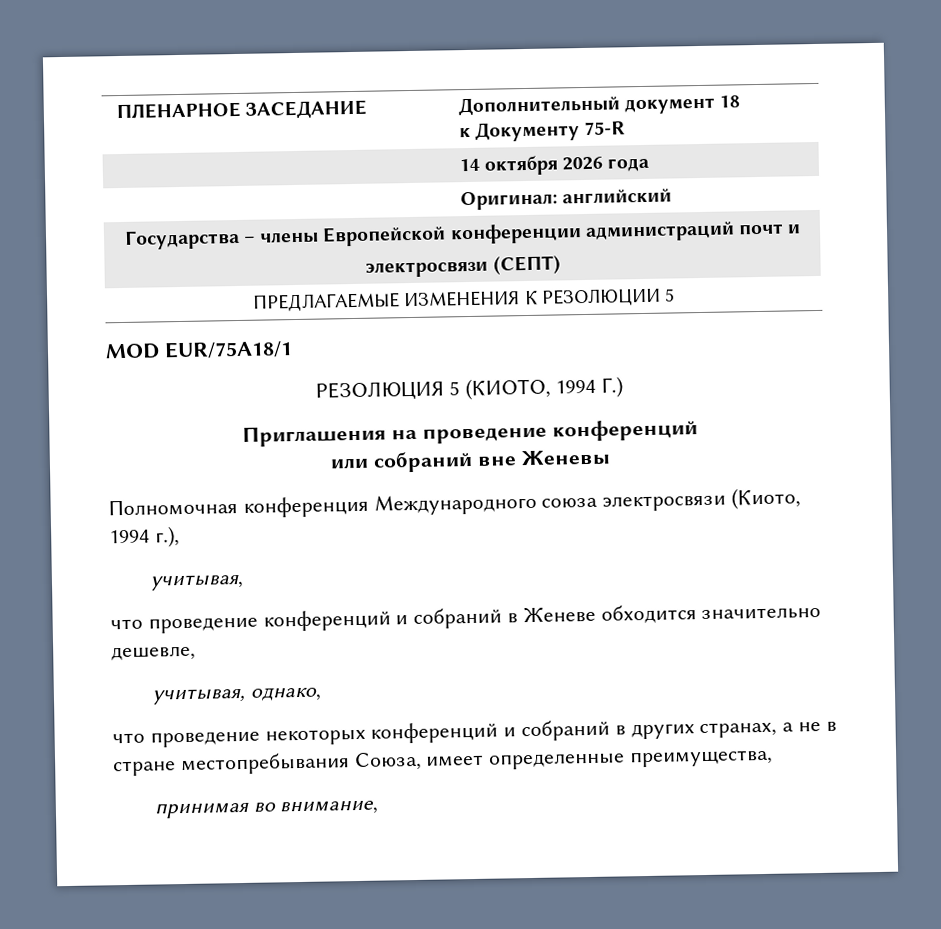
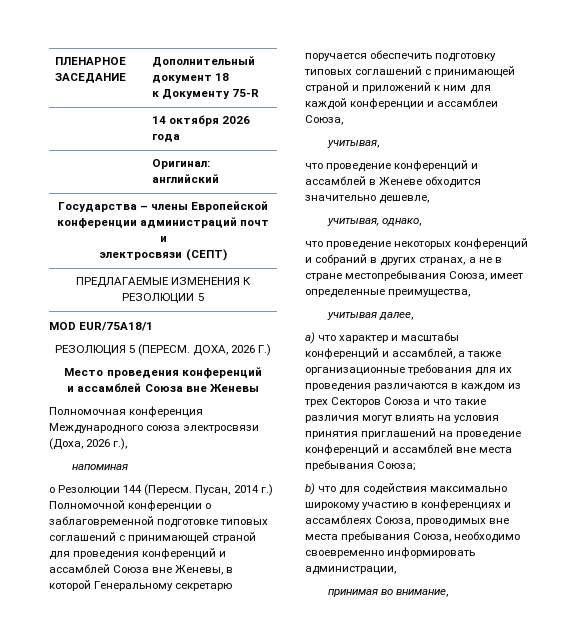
[464,376,624,401] [242,419,698,447] [330,450,474,473] (КИОТО, 1994 Г.) // Приглашения на проведение конференций // или собраний -> [137,344,272,356] [64,367,262,378] [67,383,183,392] (ПЕРЕСМ. ДОХА, 2026 Г.) // Место проведения конференций // и ассамблей Союза
[731,487,802,510] [109,529,150,544] (Киото, 1994 -> [49,438,111,450] (Доха, 2026
(180, 537) none -> [71,464,128,470] [49,484,273,496] [49,500,212,511] [49,516,269,528] [49,532,257,543] [49,548,227,560] [49,564,234,575] [49,580,233,591] [305,50,497,62] [304,66,516,77] [305,82,491,94] [305,98,499,110] [305,115,343,125] // напоминая // о Резолюции 144 (Пересм. Пусан, 2014 г.) Полномочной конференции о заблаговременной подготовке типовых соглашений с принимающей страной для проведения конференций и ассамблей Союза вне Женевы, в которой Генеральному секретарю поручается обеспечить подготовку типовых соглашений с принимающей страной и приложений к ним для каждой конференции и ассамблеи Союза,
[413,607,503,630] собраний -> [305,176,366,185] ассамблей
(774, 758) none -> [326,312,413,321] [305,332,460,344] [305,348,502,359] [305,364,513,376] [305,383,522,392] [304,397,486,407] [305,415,500,423] [305,428,522,440] [305,444,513,455] [305,460,417,471] [305,483,508,495] [305,499,512,510] [305,515,510,527] [305,531,521,543] [305,547,476,558] [305,566,396,575] // учитывая далее, // a) что характер и масштабы конференций и ассамблей, а также организационные требования для их проведения различаются в каждом из трех Секторов Союза и что такие различия могут влиять на условия принятия приглашений на проведение конференций и ассамблей вне места пребывания Союза; // b) что для содействия максимально широкому участию в конференциях и ассамблеях Союза, проводимых вне места пребывания Союза, необходимо своевременно информировать администрации,

